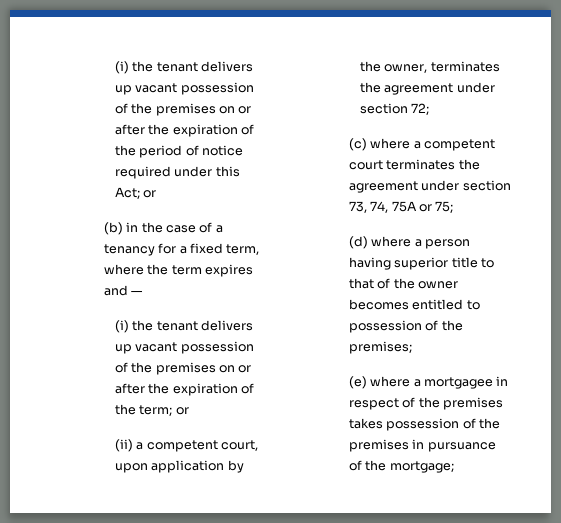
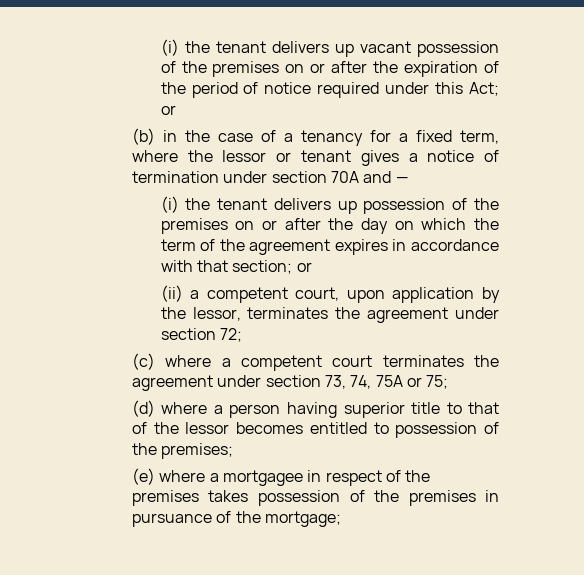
[171,264,254,277] term expires -> [222,150,500,166] [131,171,359,183] lessor or tenant gives a notice of termination under section 70A
[135,341,254,354] [114,362,252,375] [114,383,254,396] [114,404,173,416] vacant possession of the premises on or after the expiration of the term; -> [363,198,499,214] [160,218,499,234] [160,239,499,255] [160,260,293,274] possession of the premises on or after the day on which the term of the agreement expires in accordance with that section;
[384,64,428,73] owner, -> [192,307,241,321] lessor,
[418,281,459,289] owner -> [185,422,230,434] lessor

